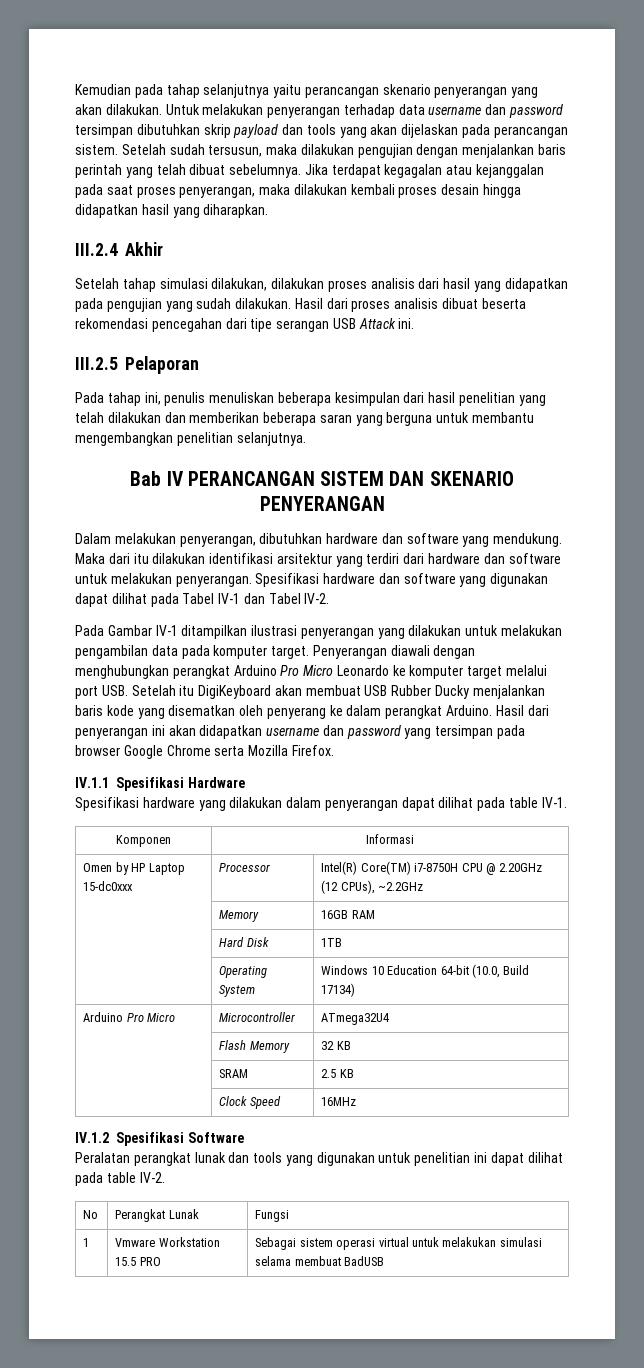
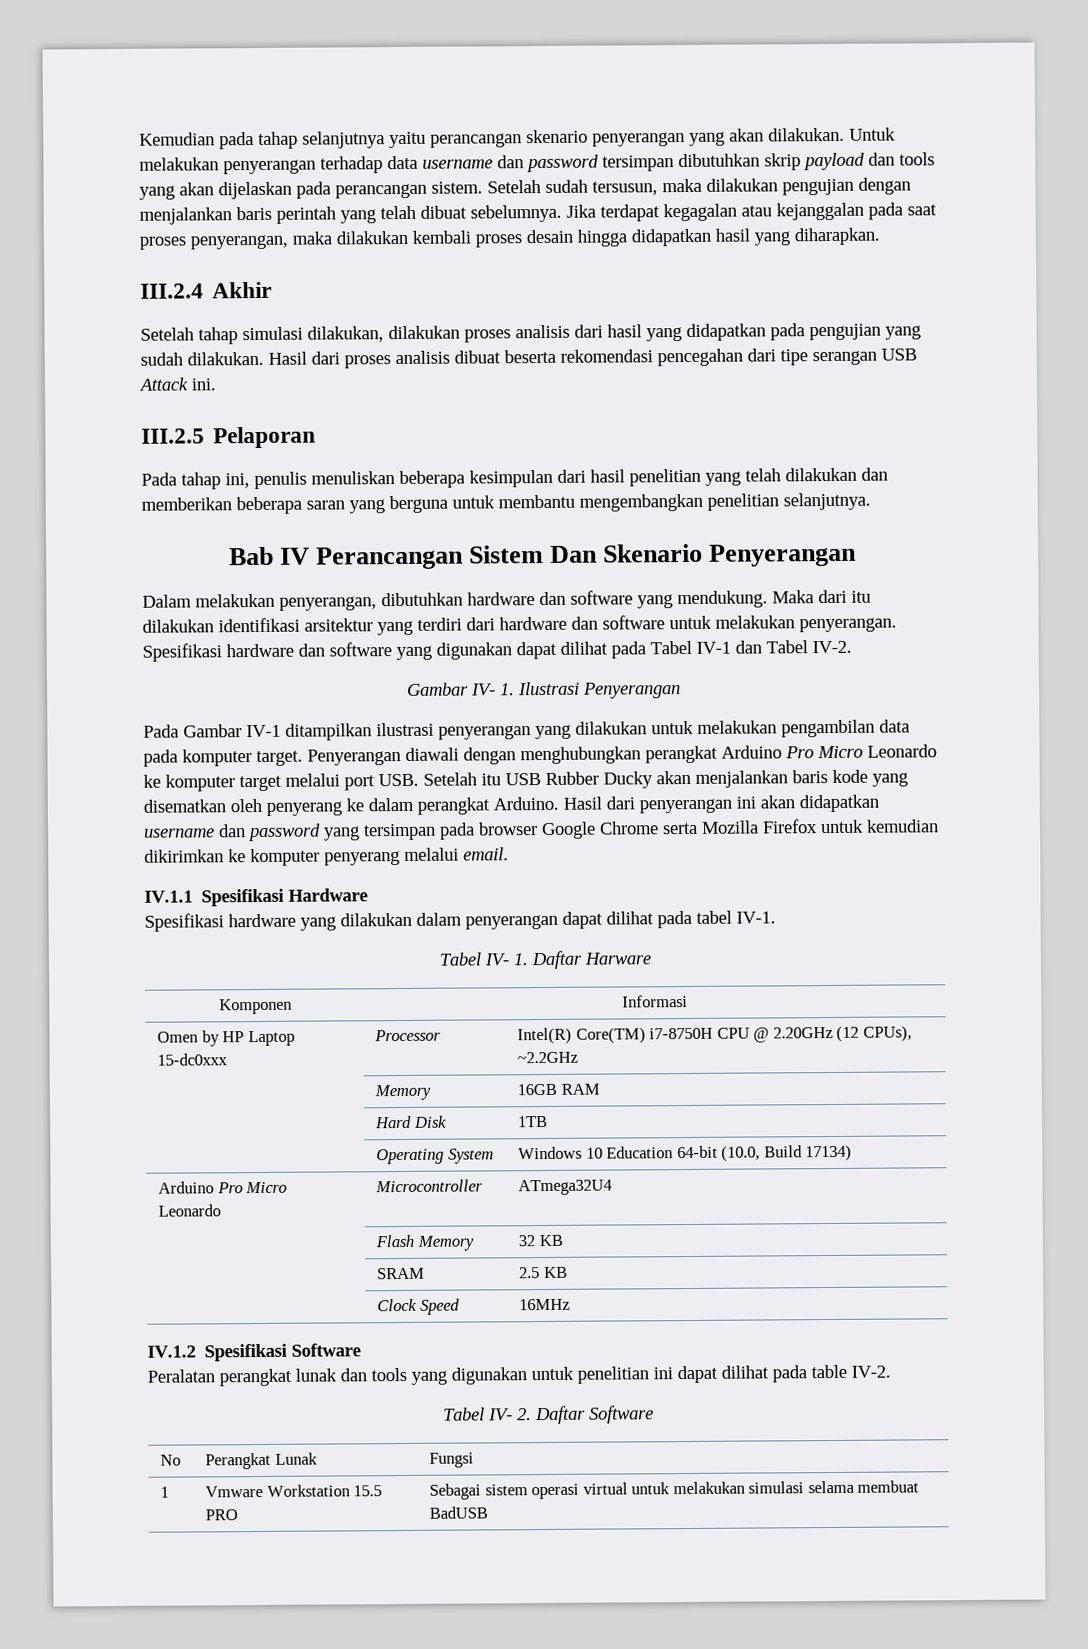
[187,471,514,486] [259,496,385,511] PERANCANGAN SISTEM DAN SKENARIO PENYERANGAN -> [315,543,858,570] Perancangan Sistem Dan Skenario Penyerangan
(330, 598) none -> [406,681,681,699] // Gambar IV- 1. Ilustrasi Penyerangan
[198,685,361,699] DigiKeyboard akan membuat -> (501, 779) none
(470, 692) none -> [656,770,691,785] akan
[291,745,334,756] Firefox. -> [762,819,939,834] [144,847,509,867] Firefox untuk kemudian dikirimkan ke komputer penyerang melalui email.
[509,797,539,808] table -> [696,910,732,924] tabel
(567, 802) none -> [438,950,651,970] // Tabel IV- 1. Daftar Harware
(176, 1017) none -> [158,1204,222,1217] Leonardo
(165, 1177) none -> [443,1405,654,1425] // Tabel IV- 2. Daftar Software

